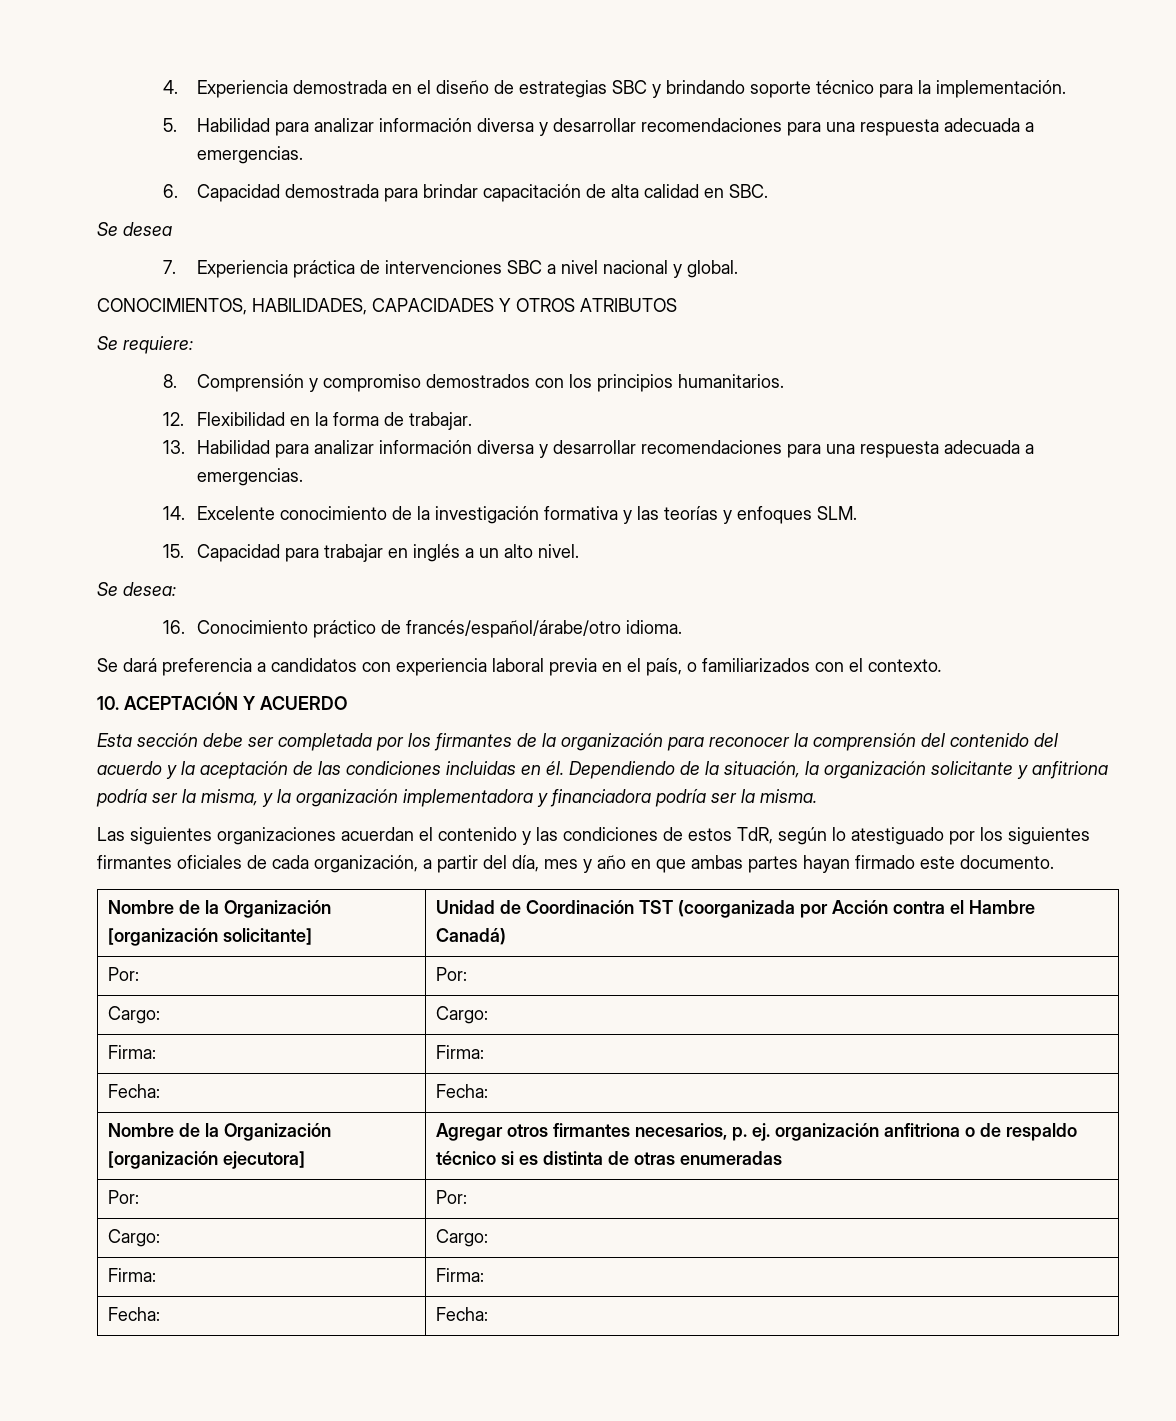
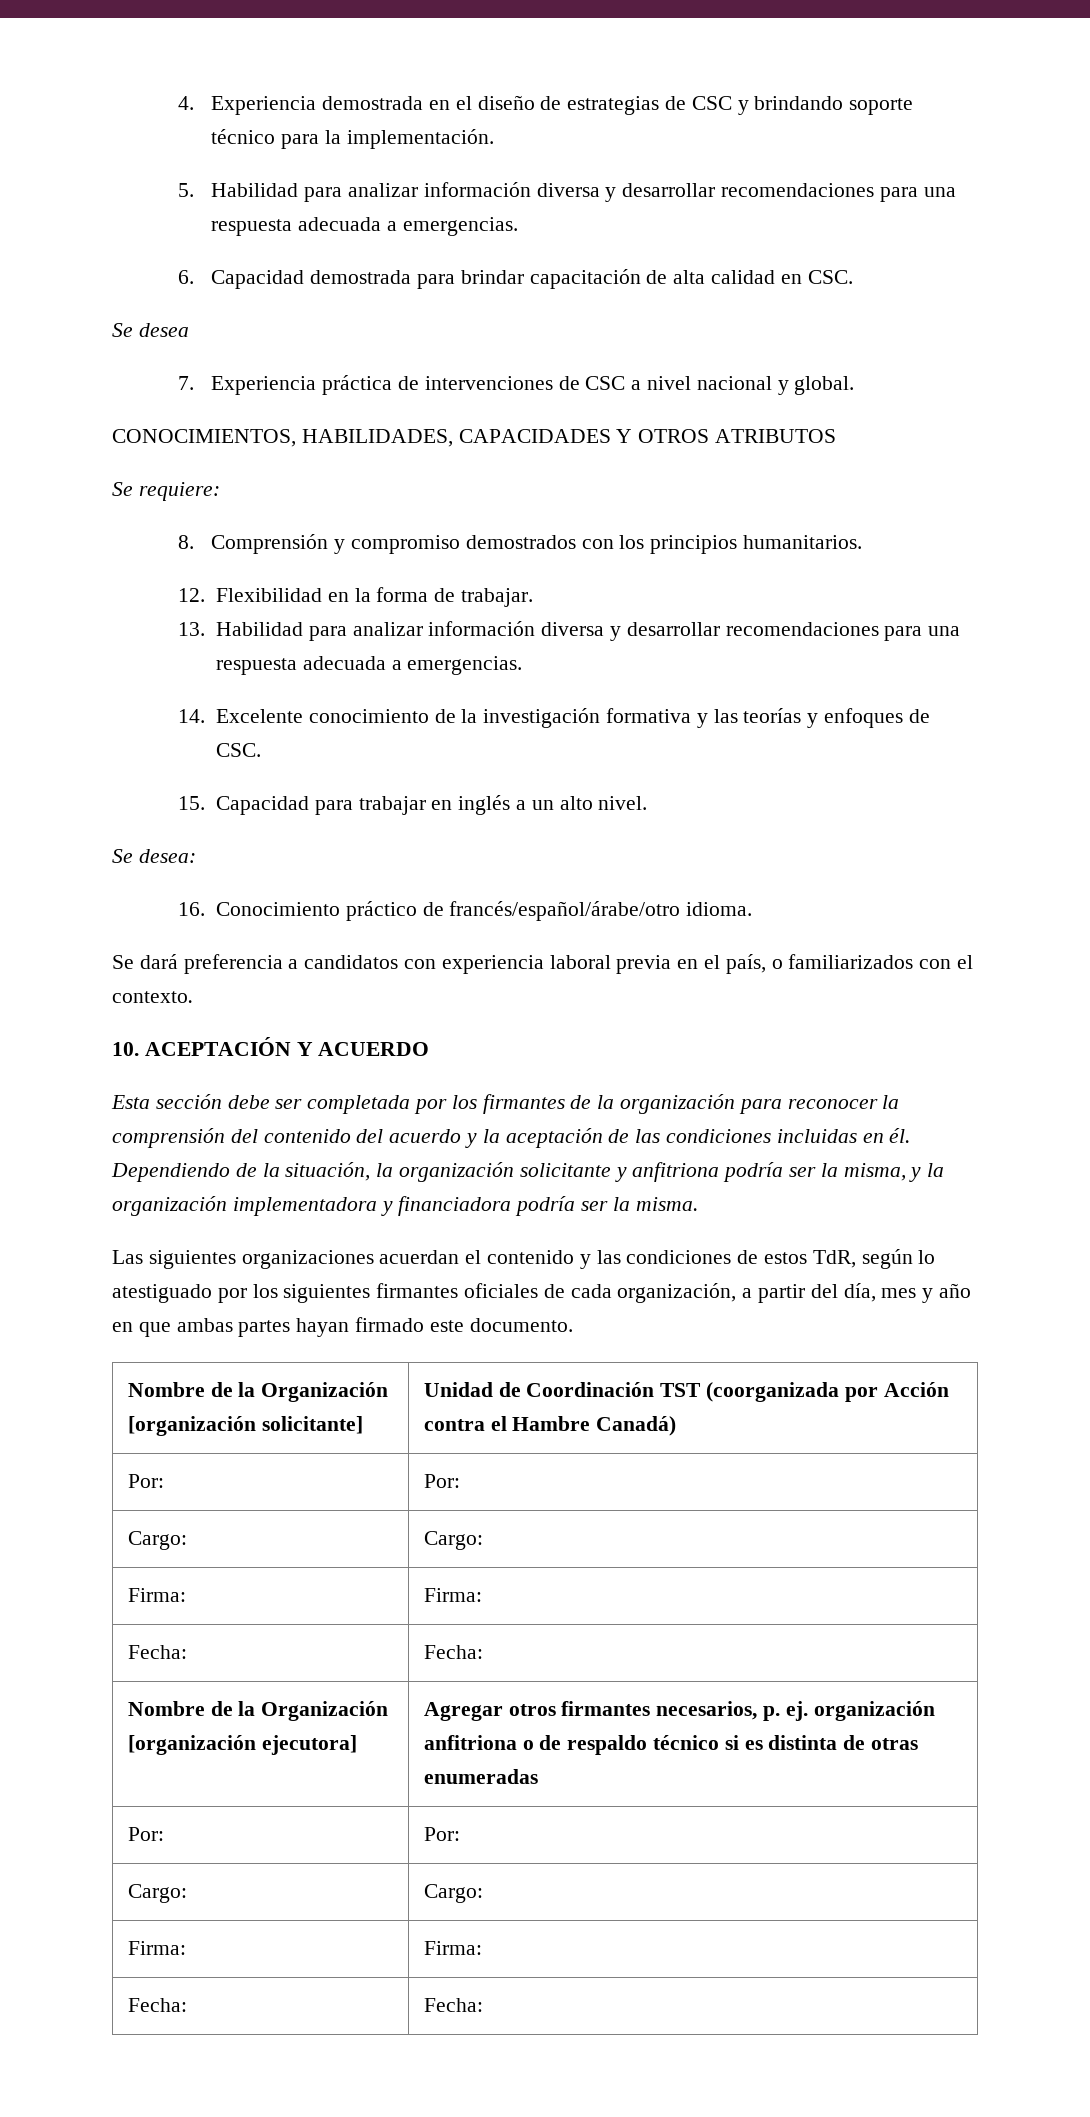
[611,80,647,94] SBC -> [665,96,732,110] de CSC
[728,184,768,198] SBC. -> [807,270,853,284] CSC.
[506,260,542,274] SBC -> [558,376,626,390] de CSC
[816,506,857,520] SLM. -> [908,709,930,723] [216,743,262,757] de CSC.

